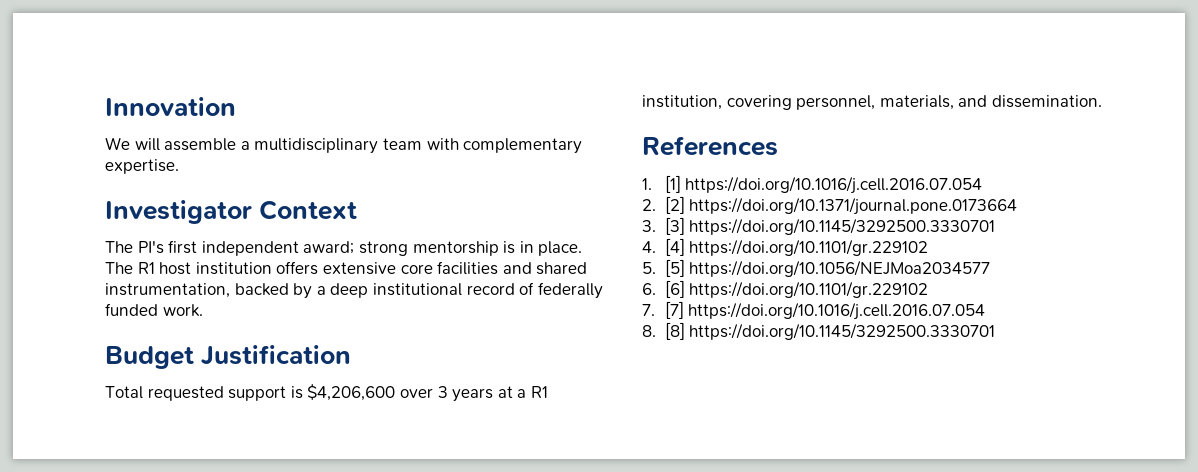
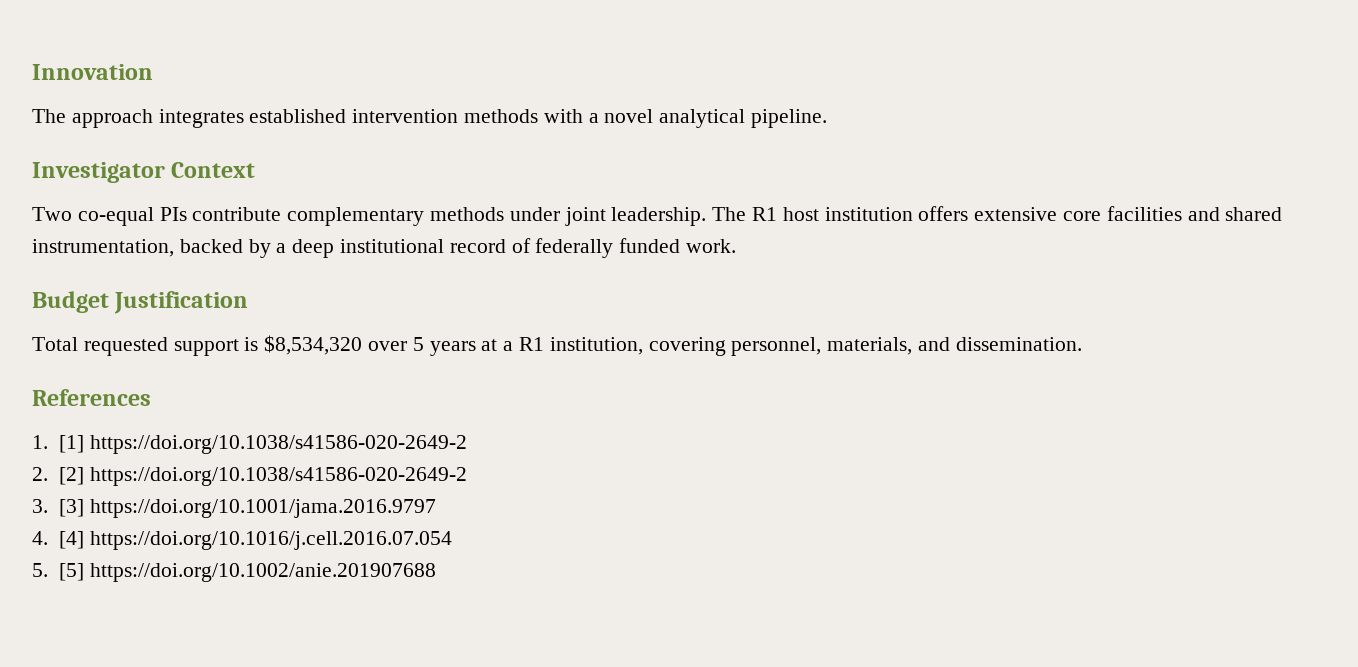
[105,137,583,154] [105,159,179,174] [105,200,358,224] [105,240,583,256] We will assemble a multidisciplinary team with complementary expertise. // Investigator Context // The PI's first independent award; strong mentorship is in place. -> [32,109,828,128] [32,162,256,183] [32,207,707,226] The approach integrates established intervention methods with a novel analytical pipeline. // Investigator Context // Two co-equal PIs contribute complementary methods under joint leadership.
[307,384,448,401] $4,206,600 over 3 -> [264,335,424,355] $8,534,320 over 5
[685,176,983,194] [642,196,1018,215] [642,217,996,235] [642,238,929,256] [642,259,991,277] [642,280,929,298] [642,301,986,320] [642,322,996,340] https://doi.org/10.1016/j.cell.2016.07.054 // 2. [2] https://doi.org/10.1371/journal.pone.0173664 // 3. [3] https://doi.org/10.1145/3292500.3330701 // 4. [4] https://doi.org/10.1101/gr.229102 // 5. [5] https://doi.org/10.1056/NEJMoa2034577 // 6. [6] https://doi.org/10.1101/gr.229102 // 7. [7] https://doi.org/10.1016/j.cell.2016.07.054 // 8. [8] https://doi.org/10.1145/3292500.3330701 -> [89,435,467,454] [32,467,467,486] [32,499,436,518] [32,531,452,550] [32,563,436,582] https://doi.org/10.1038/s41586-020-2649-2 // 2. [2] https://doi.org/10.1038/s41586-020-2649-2 // 3. [3] https://doi.org/10.1001/jama.2016.9797 // 4. [4] https://doi.org/10.1016/j.cell.2016.07.054 // 5. [5] https://doi.org/10.1002/anie.201907688

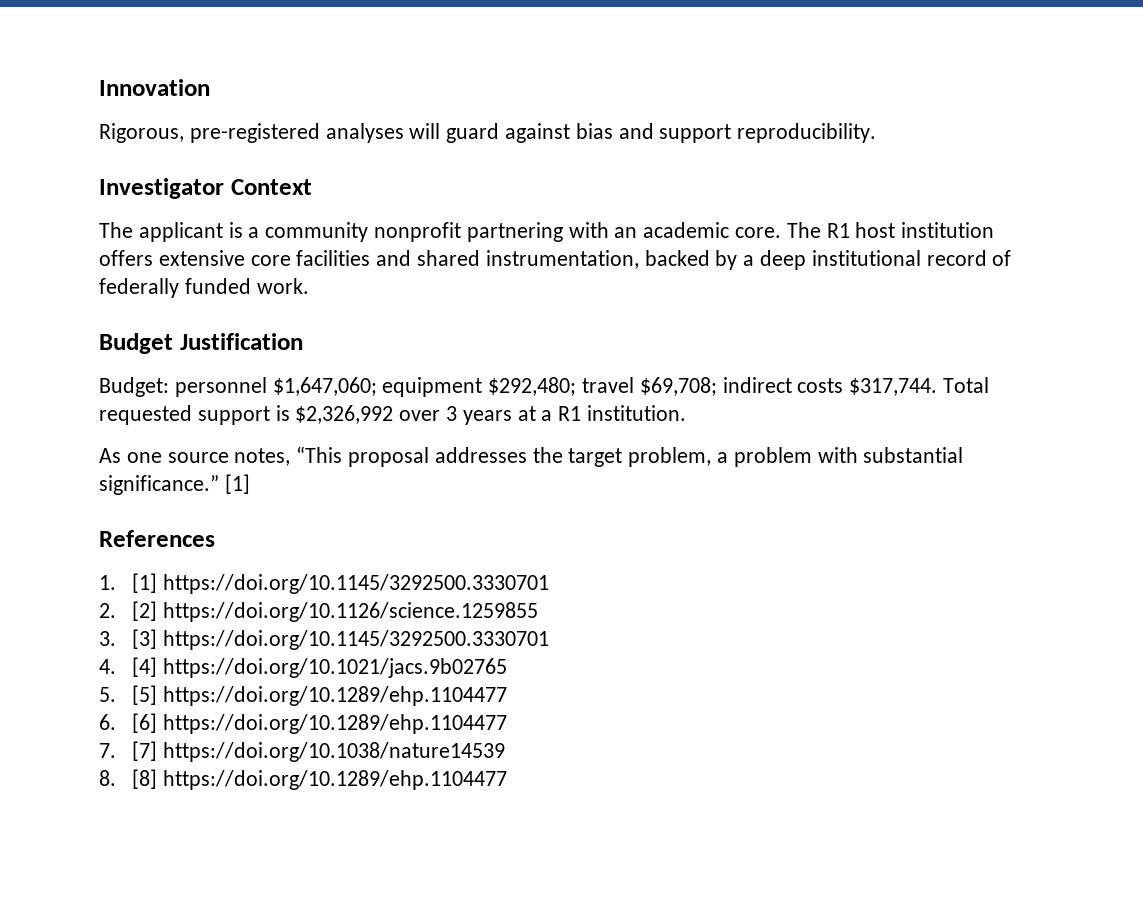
[32,109,828,128] [32,162,256,183] [32,207,707,226] The approach integrates established intervention methods with a novel analytical pipeline. // Investigator Context // Two co-equal PIs contribute complementary methods under joint leadership. -> [99,123,877,143] [99,178,312,199] [99,222,782,242] Rigorous, pre-registered analyses will guard against bias and support reproducibility. // Investigator Context // The applicant is a community nonprofit partnering with an academic core.
(249, 302) none -> [99,377,938,397] Budget: personnel $1,647,060; equipment $292,480; travel $69,708; indirect costs $317,744.
[264,335,424,355] $8,534,320 over 5 -> [295,405,458,424] $2,326,992 over 3
[549,337,1082,356] institution, covering personnel, materials, and dissemination. -> [587,405,687,421] [99,446,964,467] [99,474,250,495] institution. // As one source notes, “This proposal addresses the target problem, a problem with substantial significance.” [1]
[89,435,467,454] https://doi.org/10.1038/s41586-020-2649-2 -> [163,574,550,594] https://doi.org/10.1145/3292500.3330701
[89,467,467,486] https://doi.org/10.1038/s41586-020-2649-2 -> [163,602,539,622] https://doi.org/10.1126/science.1259855
[89,499,436,518] https://doi.org/10.1001/jama.2016.9797 -> [163,630,550,650] https://doi.org/10.1145/3292500.3330701
[89,531,452,550] https://doi.org/10.1016/j.cell.2016.07.054 -> [163,658,508,678] https://doi.org/10.1021/jacs.9b02765
[89,563,436,582] https://doi.org/10.1002/anie.201907688 -> [163,686,508,706] [99,713,508,734] [99,741,506,762] [99,769,508,790] https://doi.org/10.1289/ehp.1104477 // 6. [6] https://doi.org/10.1289/ehp.1104477 // 7. [7] https://doi.org/10.1038/nature14539 // 8. [8] https://doi.org/10.1289/ehp.1104477

